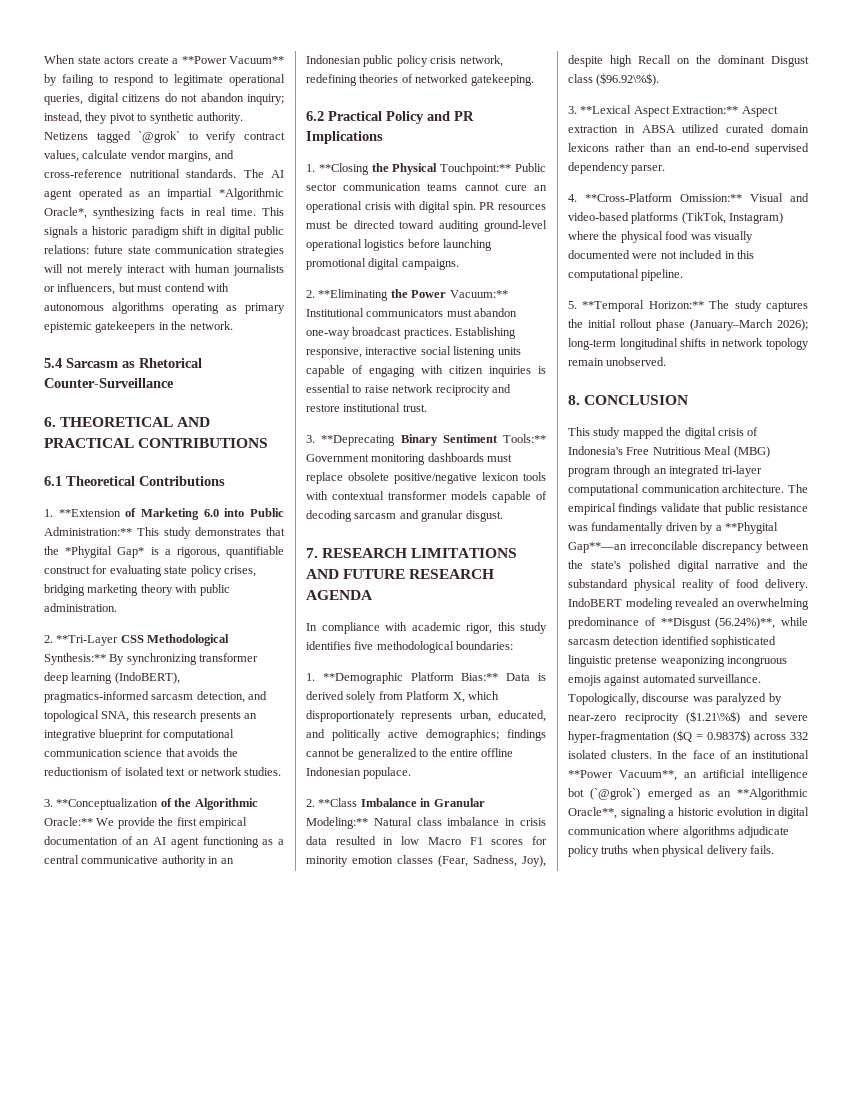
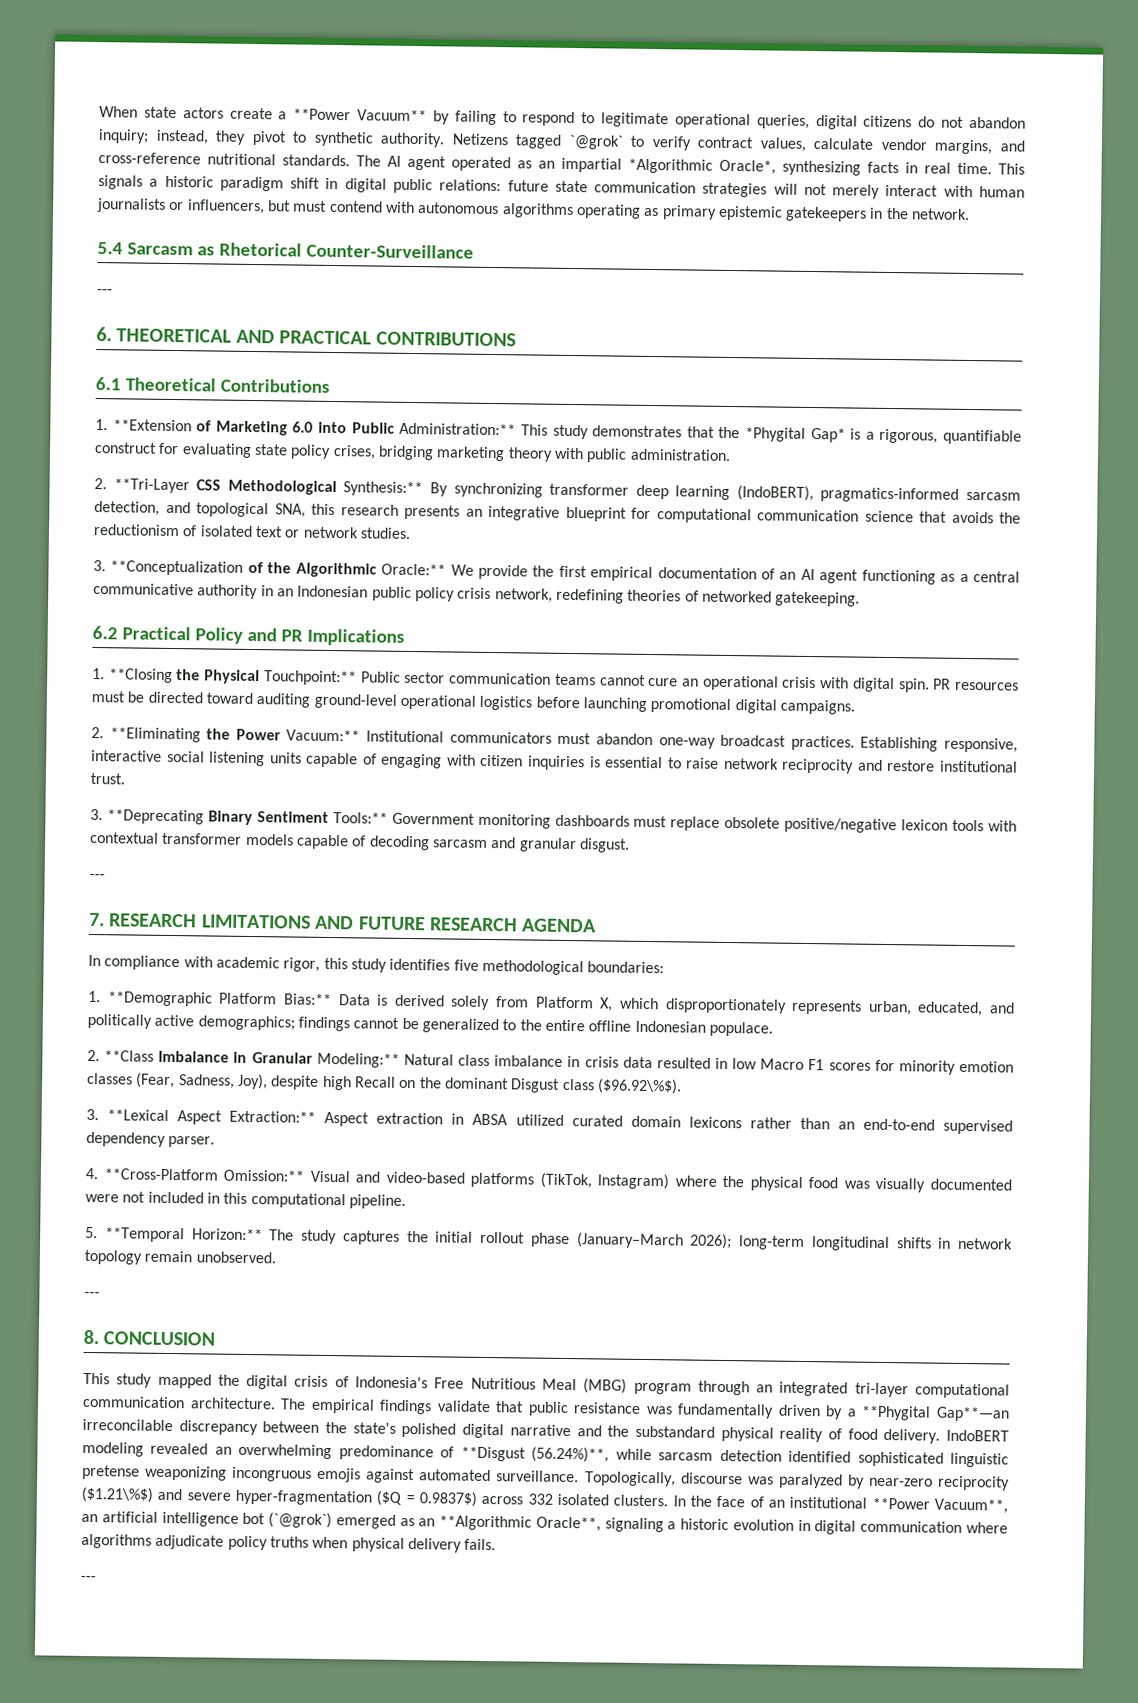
(174, 383) none -> [96,289,113,295] // ---
(503, 516) none -> [89,873,105,880] // ---
(667, 361) none -> [84,1291,100,1298] // ---
(774, 849) none -> [80,1575,96,1582] // ---

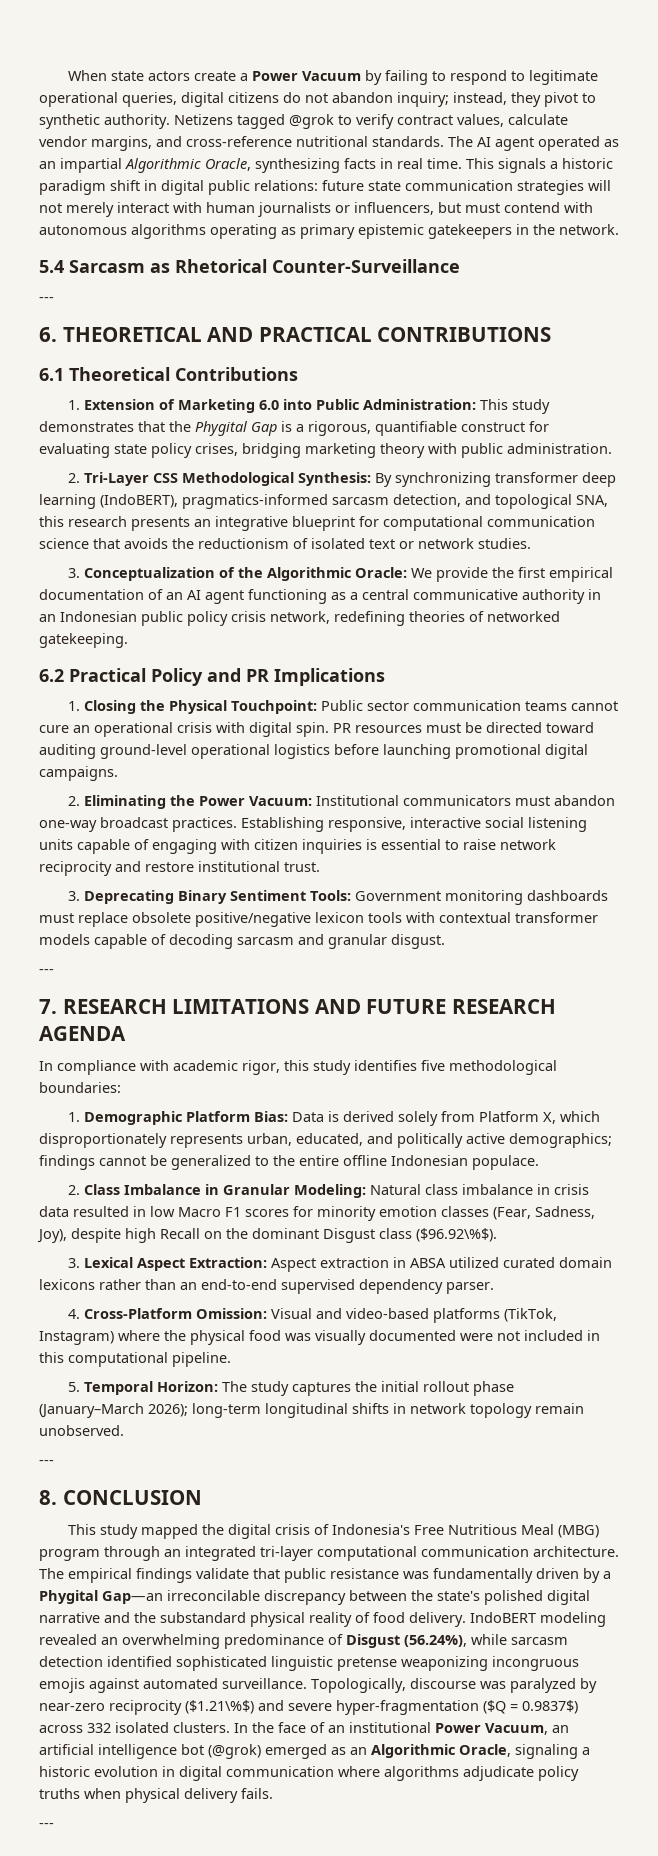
[293,108,428,122] **Power Vacuum** -> [252,71,362,81] Power Vacuum
[568,134,624,150] `@grok` -> [289,114,334,129] @grok
[628,158,776,175] *Algorithmic Oracle*, -> [125,158,251,173] Algorithmic Oracle,
[112,419,192,432] **Extension -> [84,399,156,410] Extension
[399,422,517,436] Administration:** -> [363,399,477,410] Administration:
[744,427,846,443] *Phygital Gap* -> [195,421,277,436] Phygital Gap
[113,478,190,494] **Tri-Layer -> [84,472,150,486] Tri-Layer
[343,481,424,497] Synthesis:** -> [298,472,372,486] Synthesis:
[110,560,244,576] **Conceptualization -> [84,567,216,581] Conceptualization
[381,563,447,576] Oracle:** -> [355,567,408,578] Oracle:
[108,668,173,683] **Closing -> [84,700,137,714] Closing
[263,670,357,686] Touchpoint:** -> [231,700,318,714] Touchpoint:
[109,727,201,743] **Eliminating -> [84,795,167,809] Eliminating
[286,729,361,742] Vacuum:** -> [249,796,313,806] Vacuum:
[106,809,204,825] **Deprecating -> [84,890,175,904] Deprecating
[332,812,388,824] Tools:** -> [310,890,352,901] Tools:
[107,991,332,1007] **Demographic Platform Bias:** -> [84,1111,289,1125] Demographic Platform Bias:
[104,1050,155,1062] **Class -> [84,1184,121,1195] Class
[316,1052,400,1068] Modeling:** -> [294,1184,367,1198] Modeling:
[107,1109,317,1125] **Lexical Aspect Extraction:** -> [84,1257,268,1271] Lexical Aspect Extraction:
[103,1168,305,1182] **Cross-Platform Omission:** -> [84,1308,268,1319] Cross-Platform Omission:
[104,1227,263,1243] **Temporal Horizon:** -> [84,1381,219,1395] Temporal Horizon:
[861,1405,1010,1422] **Phygital Gap**—an -> [39,1590,163,1604] Phygital Gap—an
[460,1446,610,1463] **Disgust (56.24%)**, -> [346,1634,467,1648] Disgust (56.24%),
[871,1497,1009,1514] **Power Vacuum**, -> [435,1723,548,1735] Power Vacuum,
[268,1512,333,1529] (`@grok`) -> [208,1744,261,1759] (@grok)
[439,1515,601,1532] **Algorithmic Oracle**, -> [371,1744,511,1758] Algorithmic Oracle,

